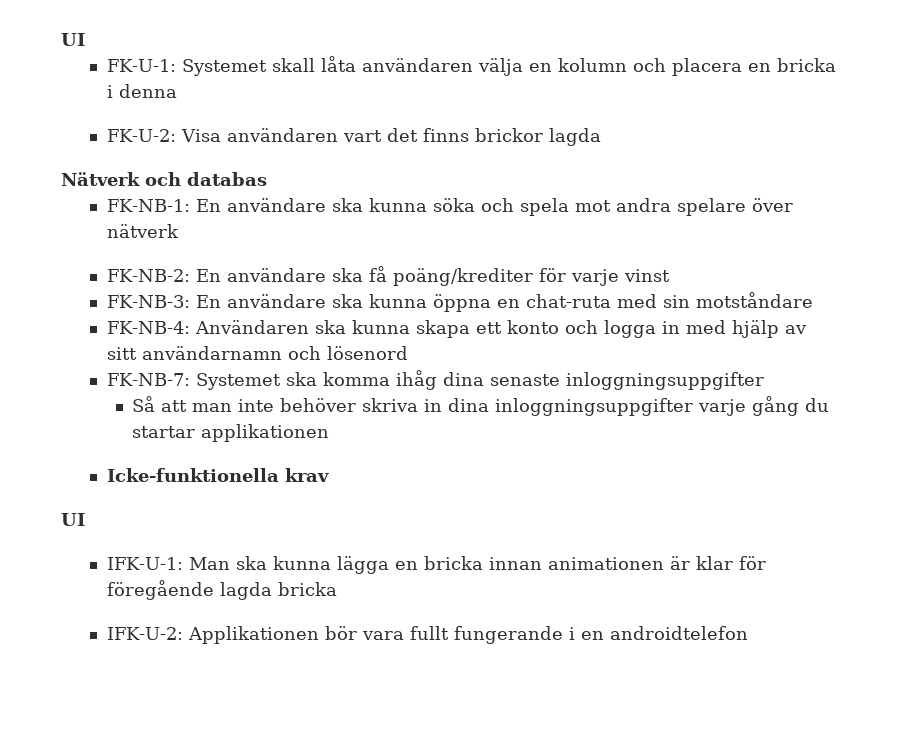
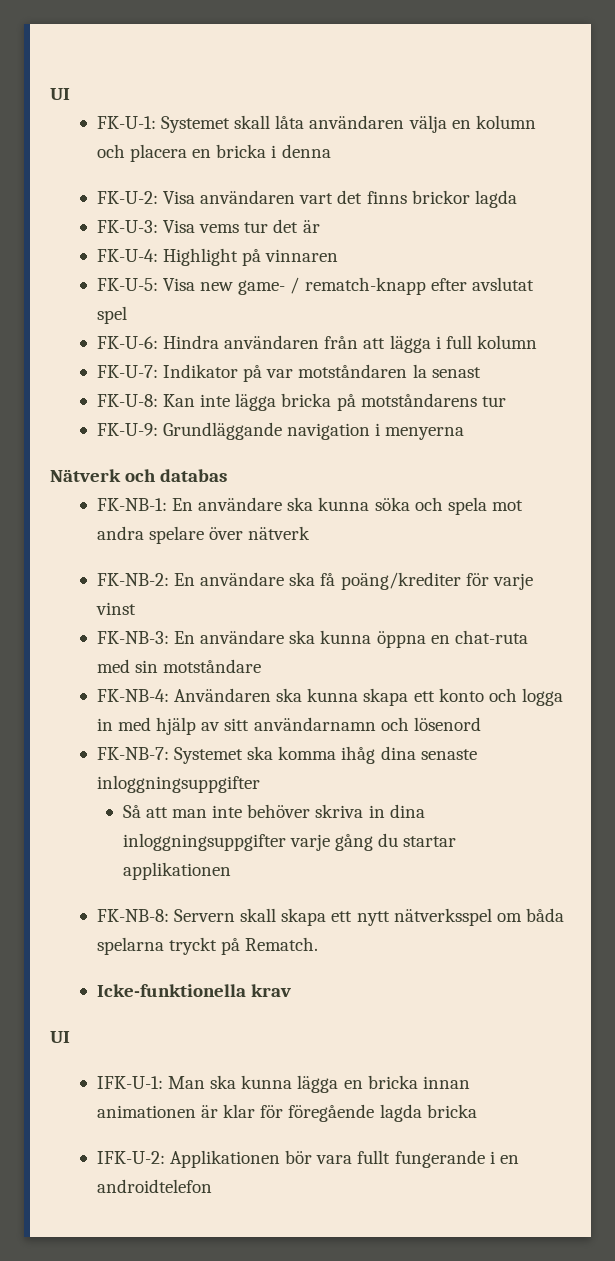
(601, 137) none -> [96,219,320,233] [96,248,339,266] [96,277,534,295] [96,306,127,324] [96,335,537,353] [96,364,481,382] [96,393,506,411] [96,422,465,440] // FK-U-3: Visa vems tur det är // FK-U-4: Highlight på vinnaren // FK-U-5: Visa new game- / rematch-knapp efter avslutat spel // FK-U-6: Hindra användaren från att lägga i full kolumn // FK-U-7: Indikator på var motståndaren la senast // FK-U-8: Kan inte lägga bricka på motståndarens tur // FK-U-9: Grundläggande navigation i menyerna
(330, 433) none -> [96,908,564,926] [96,937,319,955] // FK-NB-8: Servern skall skapa ett nytt nätverksspel om båda spelarna tryckt på Rematch.

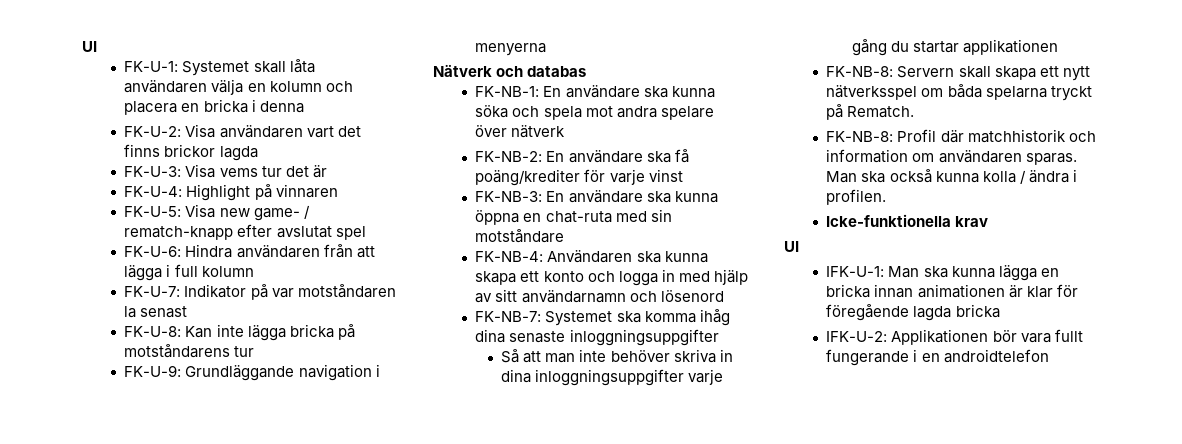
(319, 944) none -> [826,129,1096,143] [826,149,1077,165] [826,169,1077,184] [826,189,887,205] // FK-NB-8: Profil där matchhistorik och information om användaren sparas. Man ska också kunna kolla / ändra i profilen.

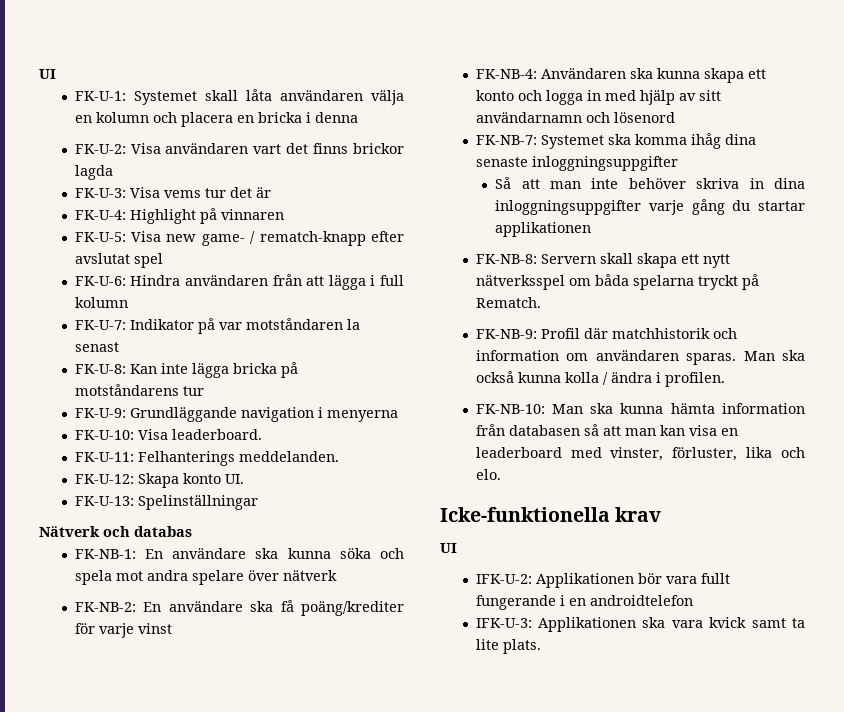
(547, 49) none -> [74,429,262,440] [74,451,339,466] [74,473,244,488] [74,495,258,510] // FK-U-10: Visa leaderboard. // FK-U-11: Felhanterings meddelanden. // FK-U-12: Skapa konto UI. // FK-U-13: Spelinställningar
[475,190,718,203] [475,209,672,225] [475,229,565,243] // FK-NB-3: En användare ska kunna öppna en chat-ruta med sin motståndare -> (172, 628) none
[826,131,894,142] FK-NB-8: -> [475,329,537,339] FK-NB-9:
[826,214,989,227] [784,241,799,252] [826,265,1059,281] [826,284,1078,298] [826,304,1000,321] Icke-funktionella krav // UI // IFK-U-1: Man ska kunna lägga en bricka innan animationen är klar för föregående lagda bricka -> [475,403,805,414] [475,424,738,436] [475,447,805,461] [475,469,501,480] [440,507,662,522] [440,543,457,553] FK-NB-10: Man ska kunna hämta information från databasen så att man kan visa en leaderboard med vinster, förluster, lika och elo. // Icke-funktionella krav // UI
(1049, 356) none -> [475,617,805,632] [475,639,541,654] // IFK-U-3: Applikationen ska vara kvick samt ta lite plats.

